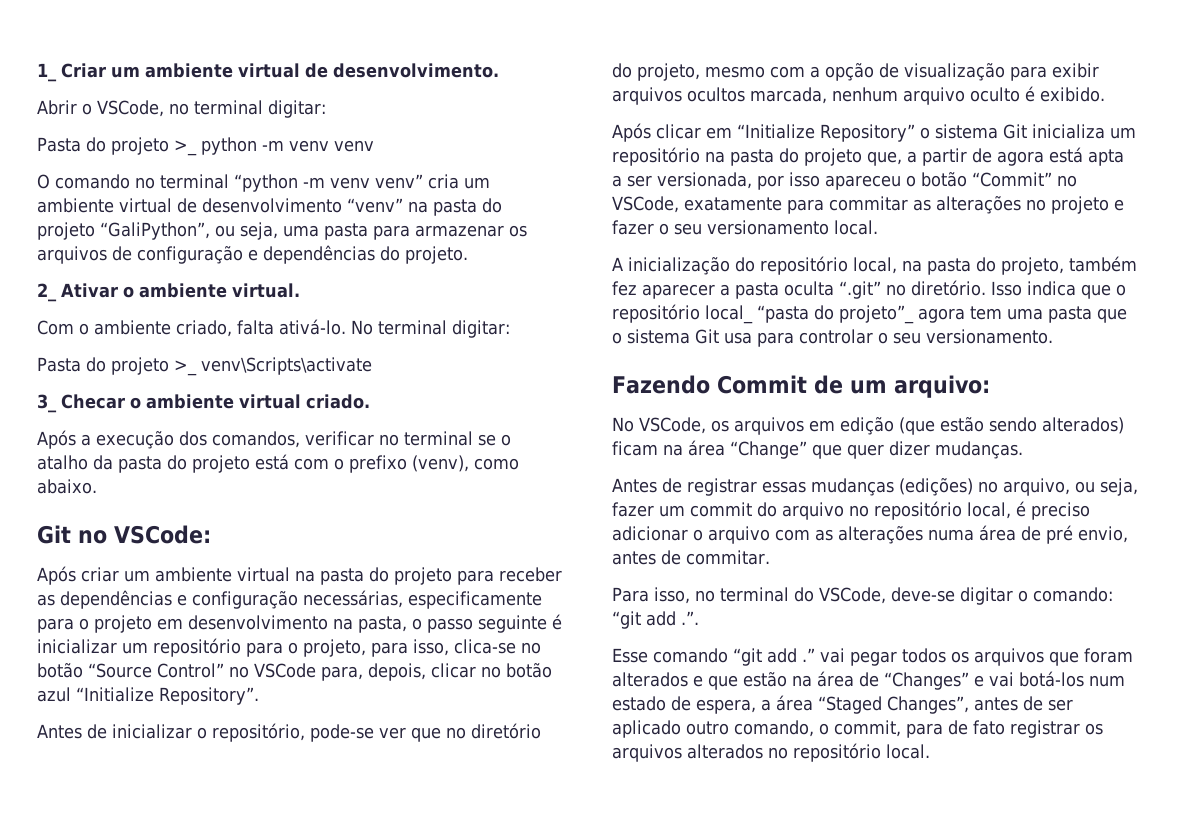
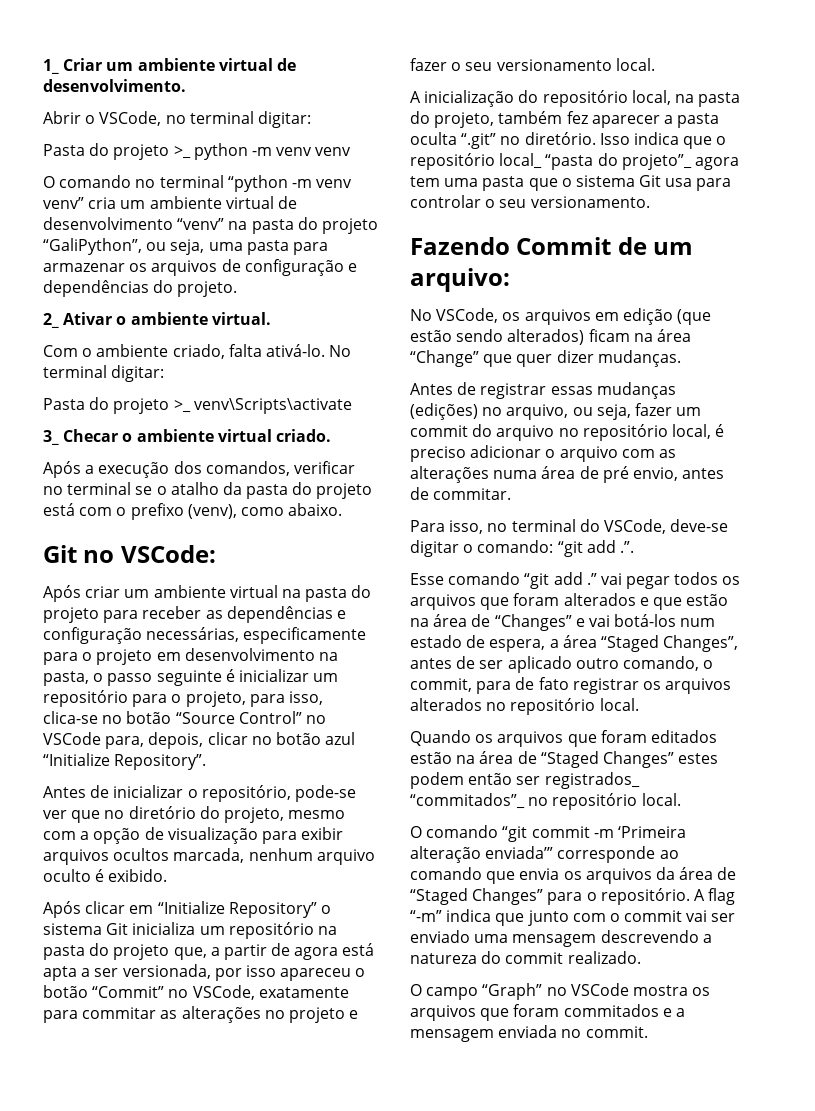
(930, 751) none -> [410,730,717,747] [410,751,719,768] [410,772,640,789] [410,793,681,810] [410,825,686,842] [410,846,679,863] [410,867,737,884] [410,888,736,905] [410,909,736,926] [410,930,712,947] [410,951,641,964] [410,983,711,1000] [410,1004,685,1021] [410,1025,648,1042] // Quando os arquivos que foram editados estão na área de “Staged Changes” estes podem então ser registrados_ “commitados”_ no repositório local. // O comando “git commit -m ‘Primeira alteração enviada’” corresponde ao comando que envia os arquivos da área de “Staged Changes” para o repositório. A flag “-m” indica que junto com o commit vai ser enviado uma mensagem descrevendo a natureza do commit realizado. // O campo “Graph” no VSCode mostra os arquivos que foram commitados e a mensagem enviada no commit.

